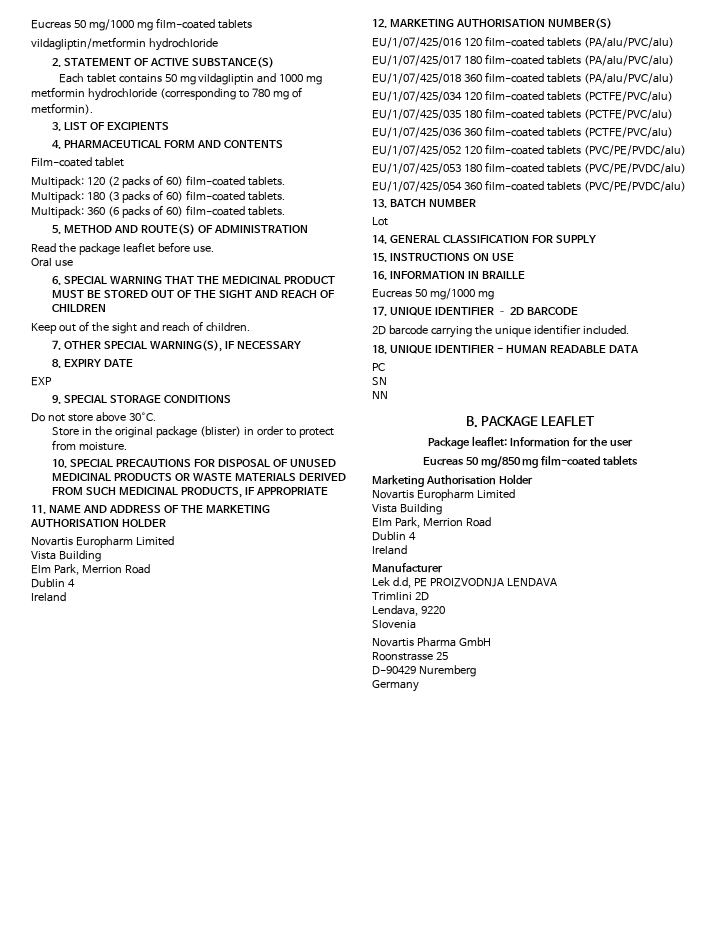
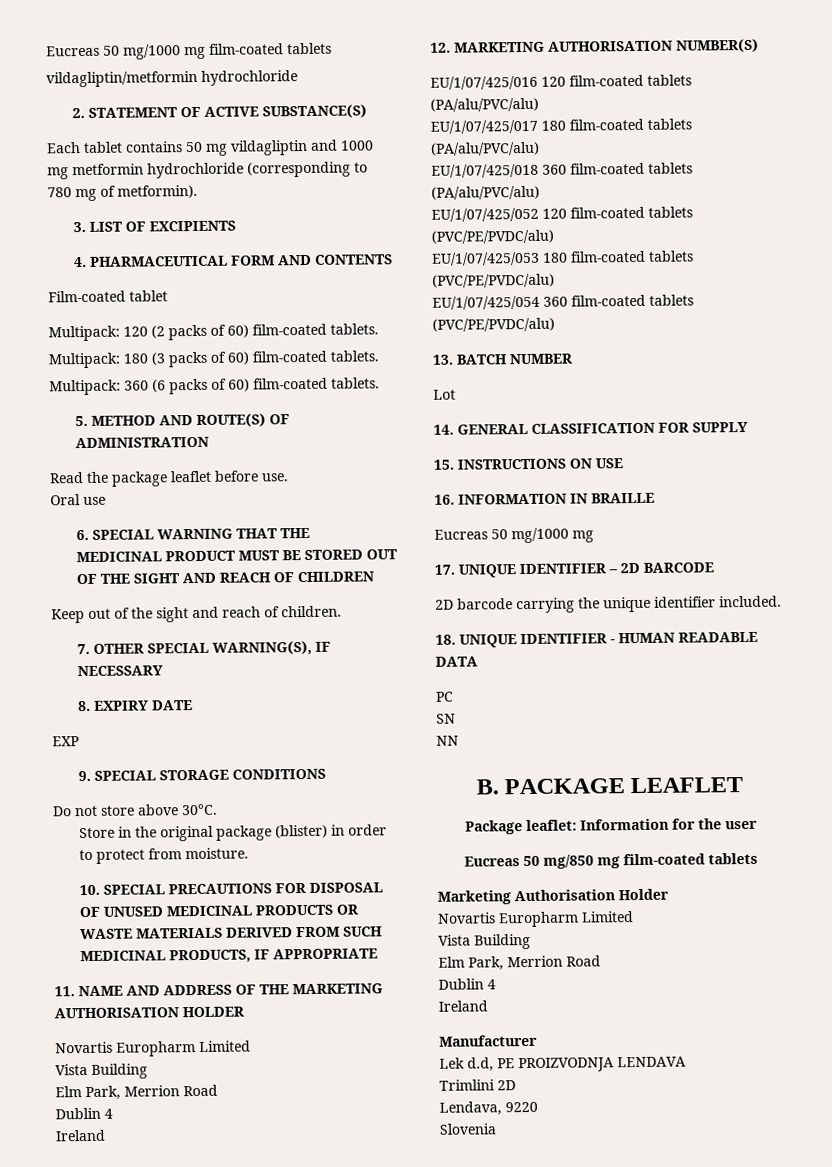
[372,90,673,102] [372,108,673,120] [372,126,673,138] // EU/1/07/425/034 120 film-coated tablets (PCTFE/PVC/alu) // EU/1/07/425/035 180 film-coated tablets (PCTFE/PVC/alu) // EU/1/07/425/036 360 film-coated tablets (PCTFE/PVC/alu) -> (540, 192) none
[372,637,491,647] [372,652,448,661] [372,665,476,677] [372,680,419,692] // Novartis Pharma GmbH // Roonstrasse 25 // D-90429 Nuremberg // Germany -> (497, 1129) none

